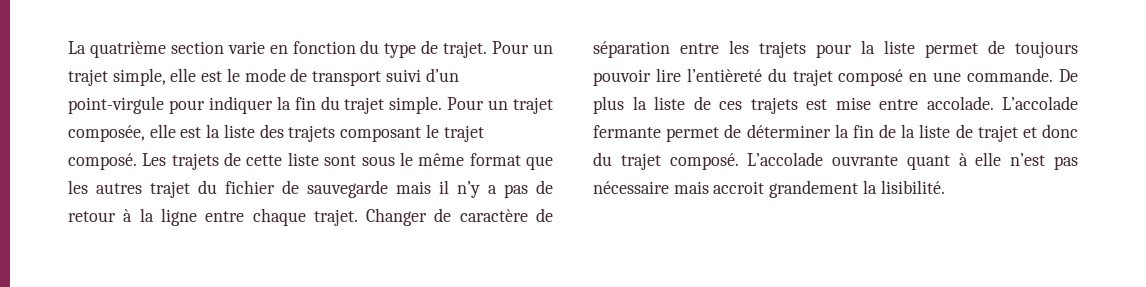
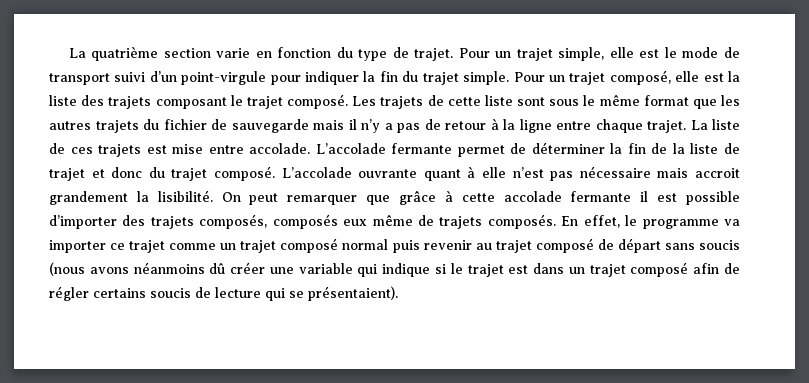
[68,125,145,142] composée, -> [609,70,671,85] composé,
[150,181,190,198] trajet -> [95,120,139,133] trajets
[366,208,553,226] [593,40,1078,58] [593,68,1078,86] [593,96,647,114] Changer de caractère de séparation entre les trajets pour la liste permet de toujours pouvoir lire l’entièreté du trajet composé en une commande. De plus la -> [690,120,708,130] La
(945, 187) none -> [221,190,740,205] [49,214,741,229] [49,238,740,253] [49,262,741,277] [49,286,398,301] On peut remarquer que grâce à cette accolade fermante il est possible d’importer des trajets composés, composés eux même de trajets composés. En effet, le programme va importer ce trajet comme un trajet composé normal puis revenir au trajet composé de départ sans soucis (nous avons néanmoins dû créer une variable qui indique si le trajet est dans un trajet composé afin de régler certains soucis de lecture qui se présentaient).

